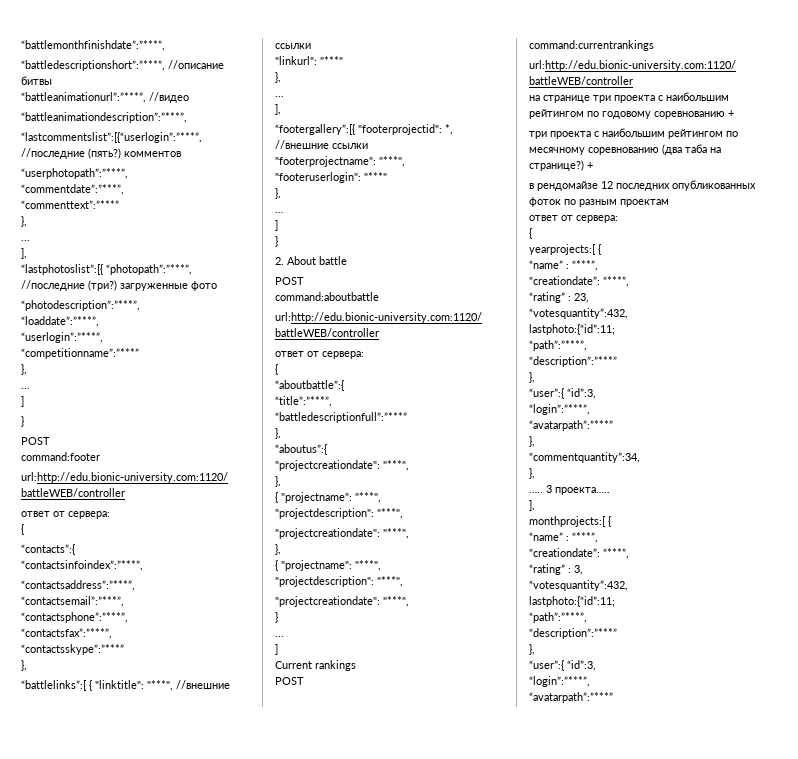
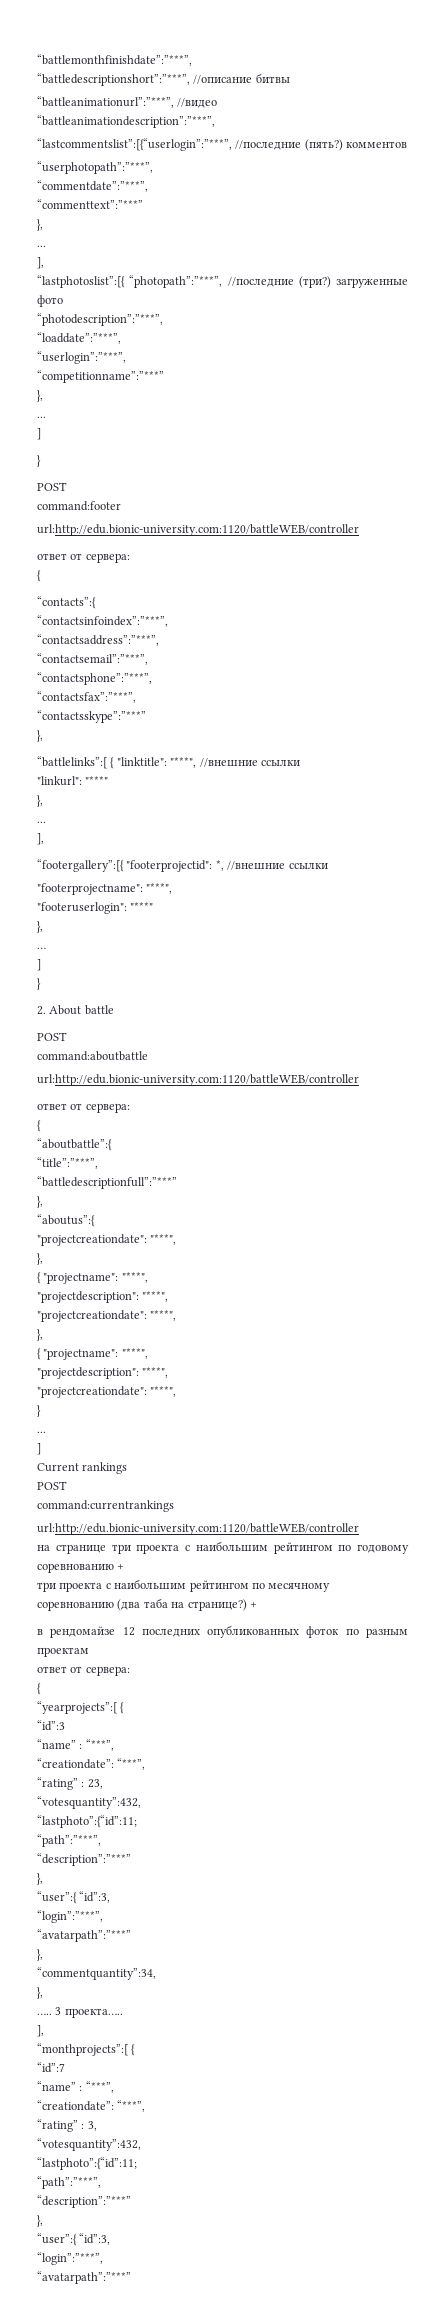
[529,244,601,255] yearprojects:[ { -> [37,1701,125,1714] [37,1720,65,1731] “yearprojects”:[ { // “id”:3
[529,324,615,335] lastphoto:{“id”:11; -> [37,1815,137,1828] “lastphoto”:{“id”:11;
[529,516,611,527] monthprojects:[ { -> [37,2043,136,2056] [37,2062,65,2073] “monthprojects”:[ { // “id”:7
[529,596,615,607] lastphoto:{“id”:11; -> [37,2157,137,2170] “lastphoto”:{“id”:11;

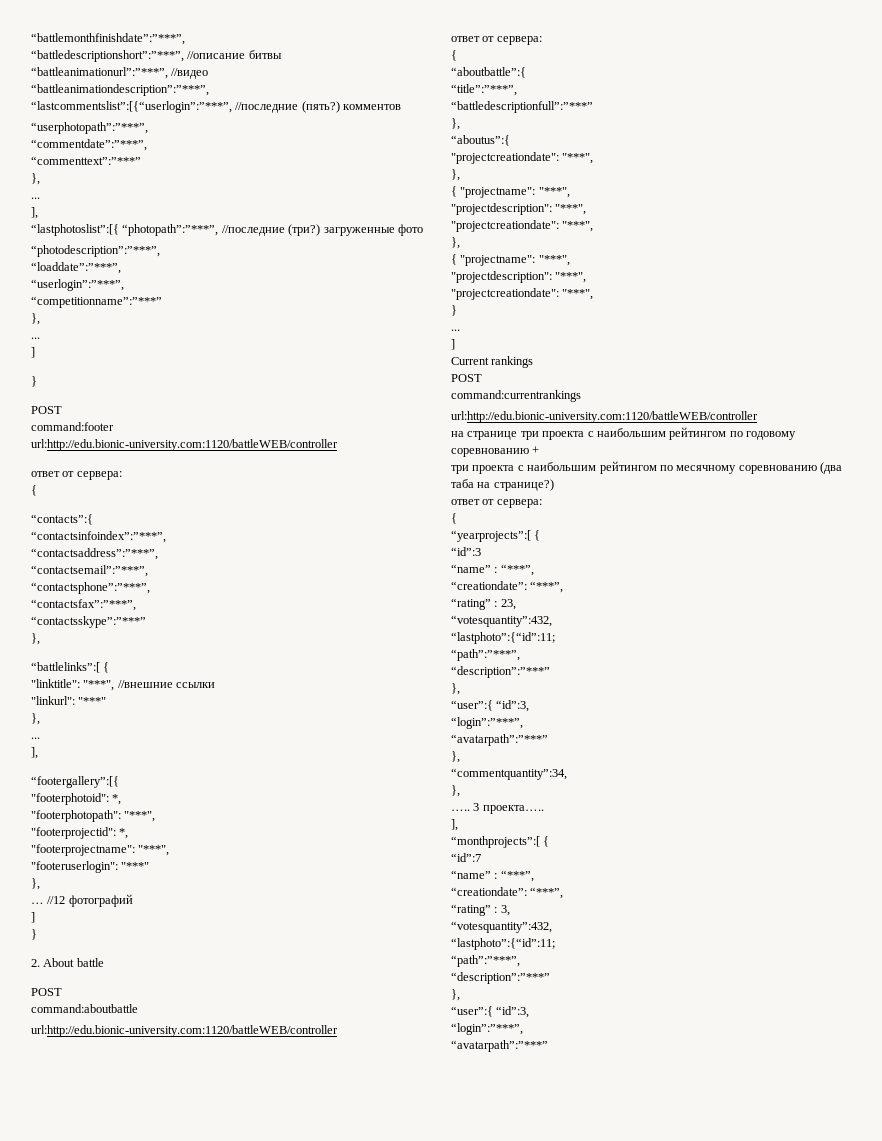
(115, 763) none -> (110, 667) //
(124, 865) none -> [31,793,122,805] [31,810,156,822] // "footerphotoid": *, // "footerphotopath": "***", //
[227,861,328,870] //внешние ссылки -> (129, 833) none
(46, 948) none -> [47,894,133,907] //12 фотографий
[249,1602,257,1608] [37,1625,408,1638] [37,1647,89,1657] + // в рендомайзе 12 последних опубликованных фоток по разным проектам -> (554, 485) none

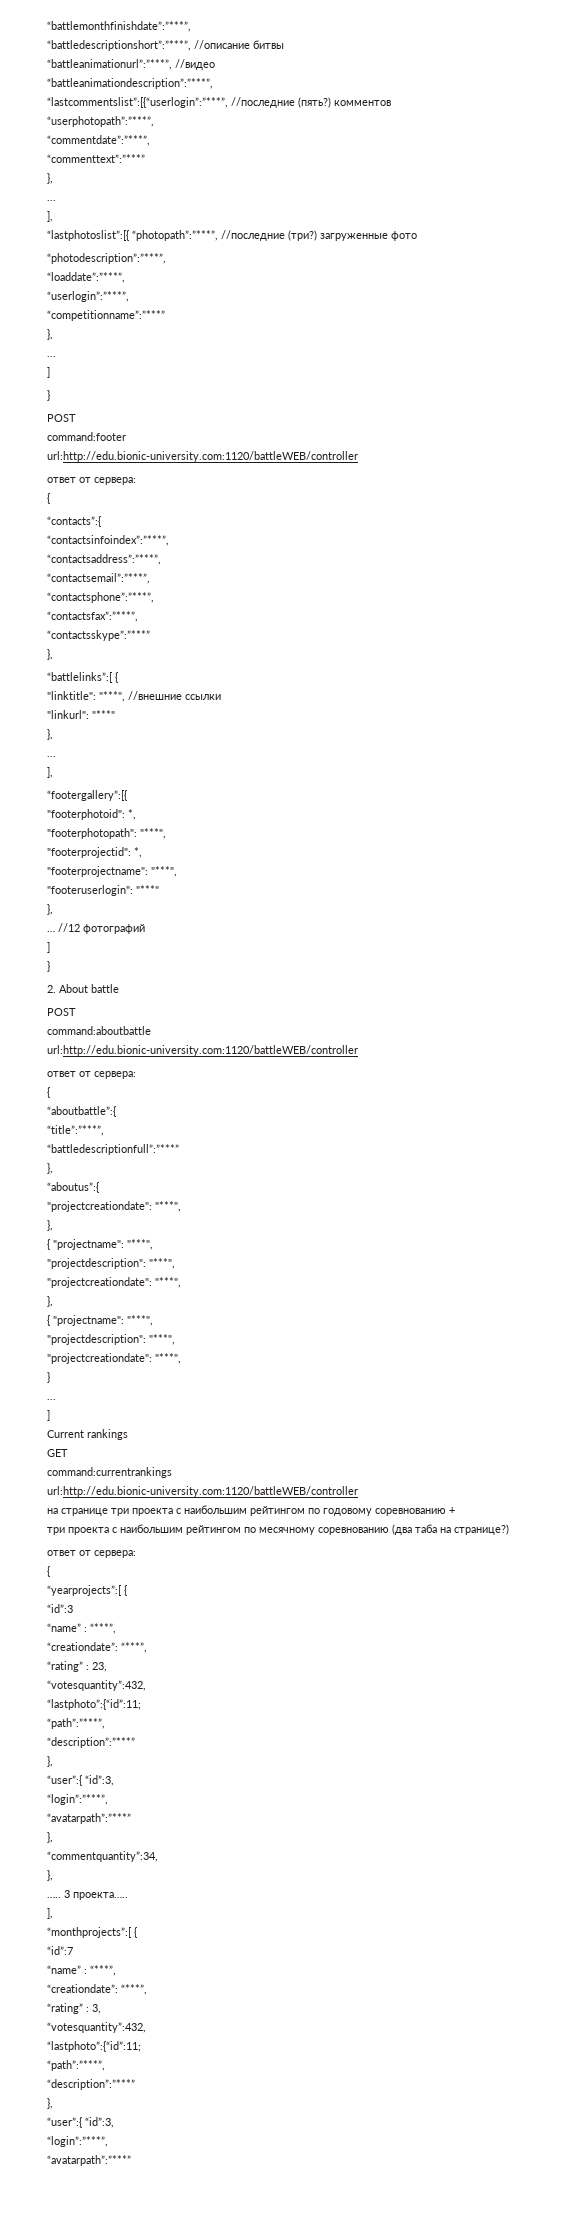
[451,374,482,382] POST -> [47,1449,68,1457] GET

